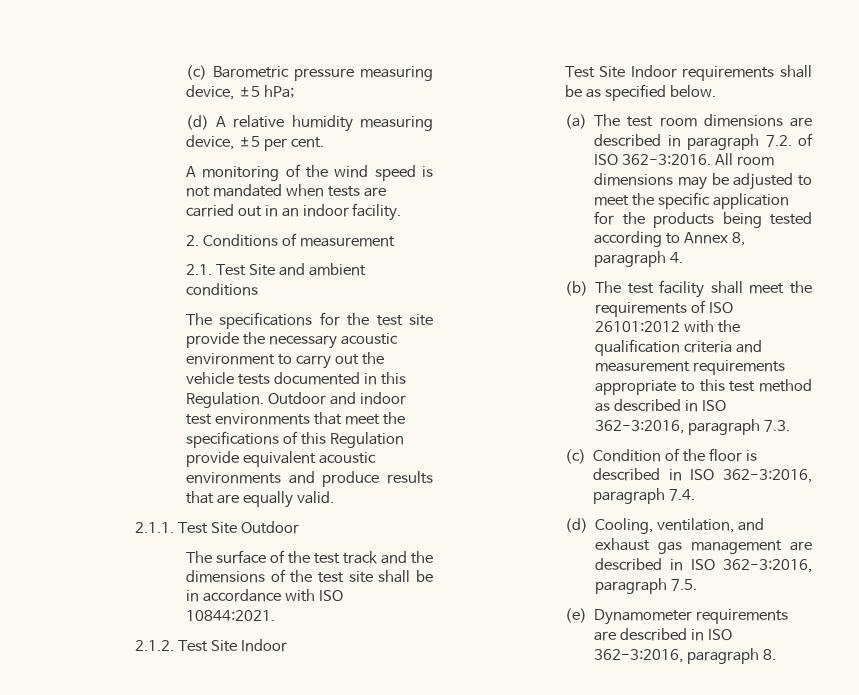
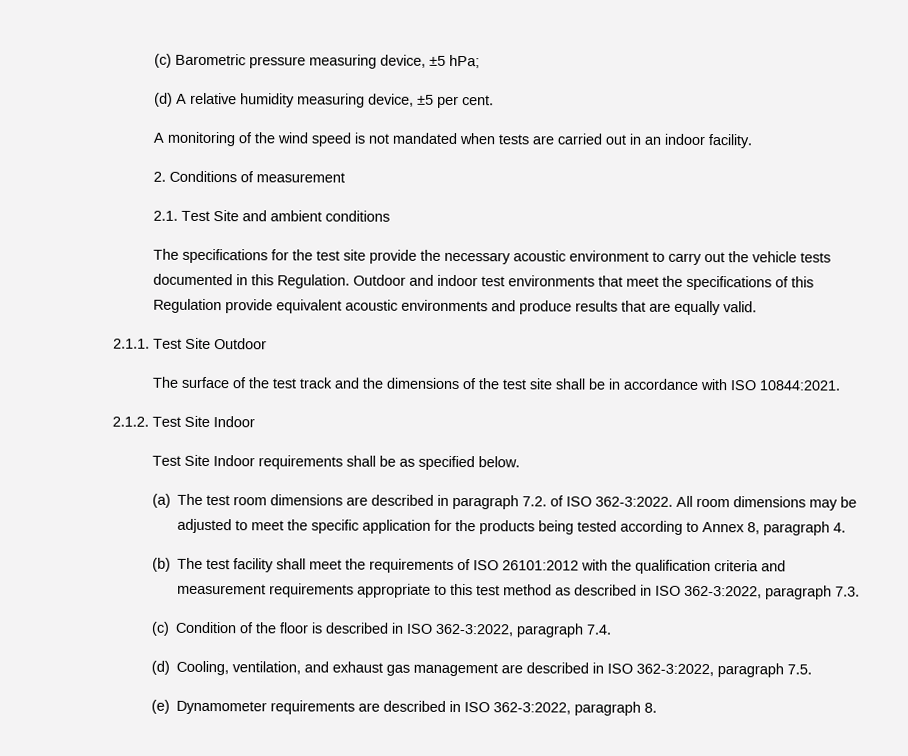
[622,154,712,165] 362-3:2016. -> [595,496,674,507] 362-3:2022.
[595,420,685,434] 362-3:2016, -> [684,585,763,599] 362-3:2022,
[723,469,812,483] 362-3:2016, -> [435,623,515,637] 362-3:2022,
[723,559,812,573] 362-3:2016, -> [636,663,715,677] 362-3:2022,
[594,649,684,663] 362-3:2016, -> [493,702,572,715] 362-3:2022,

